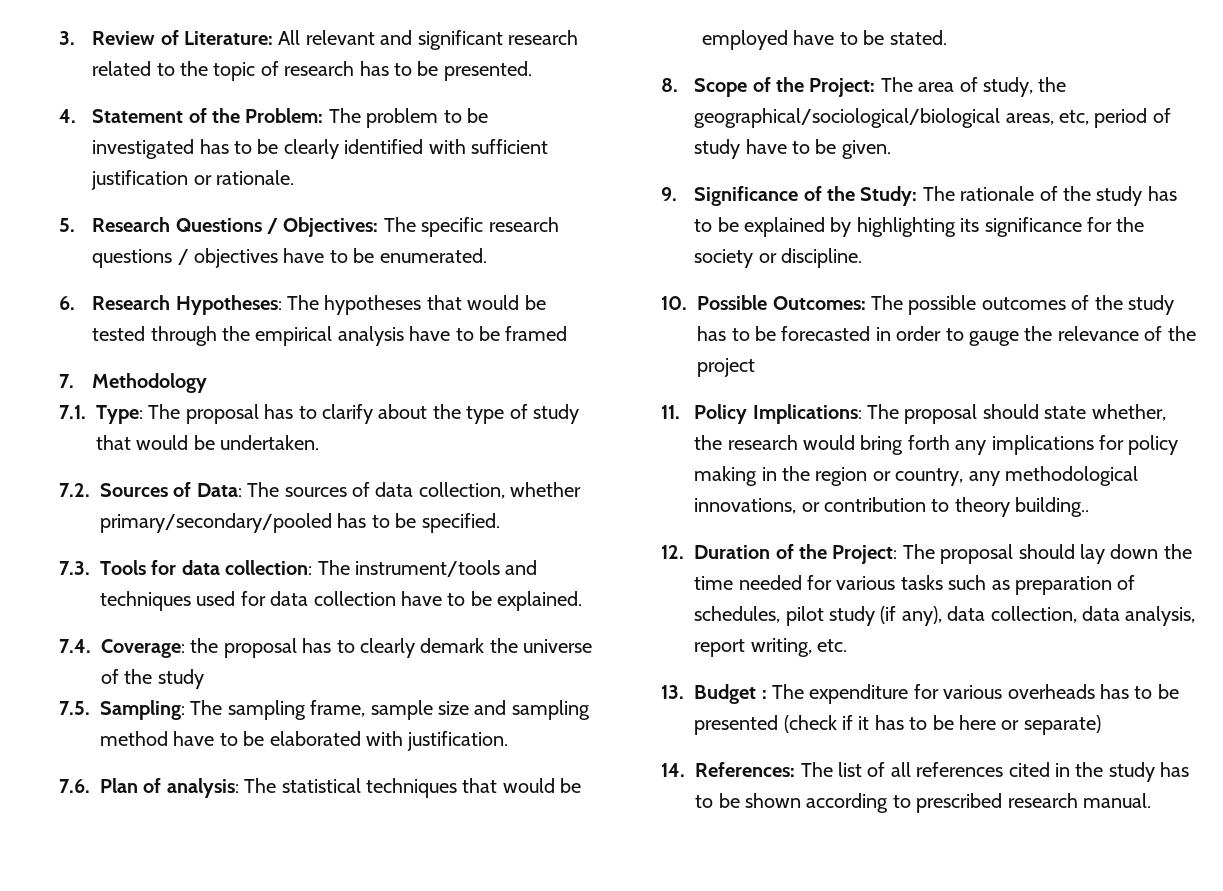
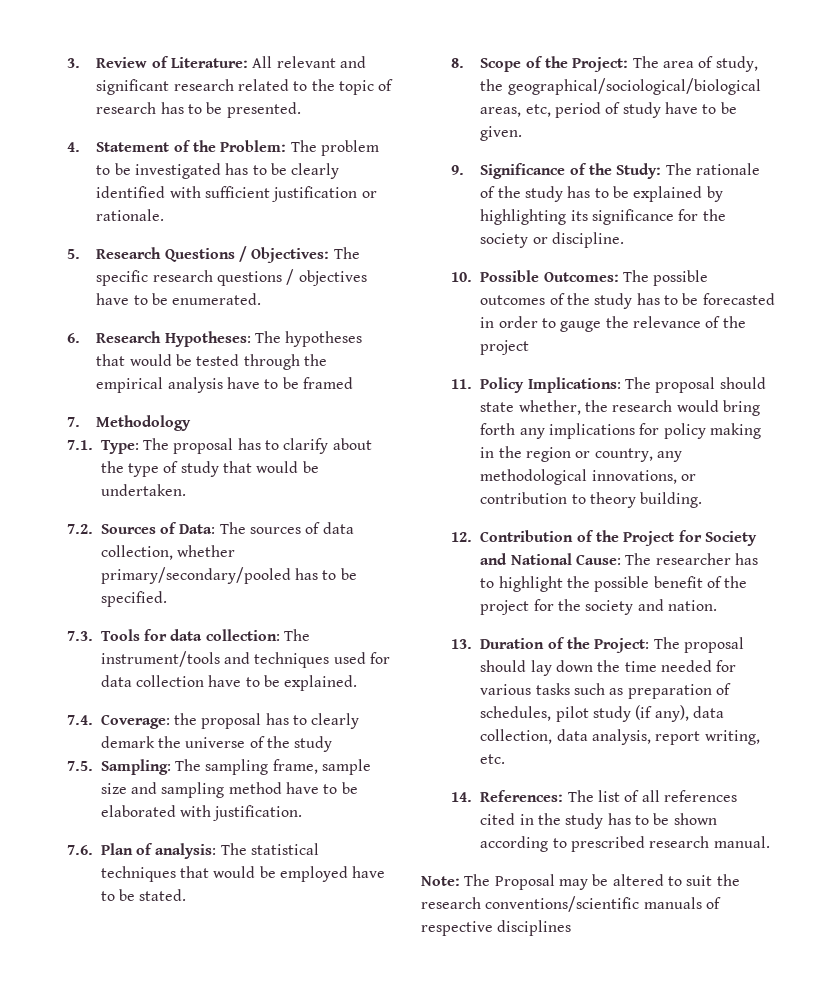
[1015,497,1090,517] [661,545,685,559] building.. // 12. -> [640,492,703,508] [450,530,757,546] [480,553,758,565] [480,576,748,592] [480,599,717,615] [450,639,472,649] building. // 12. Contribution of the Project for Society and National Cause: The researcher has to highlight the possible benefit of the project for the society and nation. // 13.
[661,684,1179,704] [694,715,1101,735] // 13. Budget : The expenditure for various overheads has to be presented (check if it has to be here or separate) -> (506, 759) none
(1151, 800) none -> [421,874,740,890] [421,896,721,912] [421,920,572,936] // Note: The Proposal may be altered to suit the research conventions/scientific manuals of respective disciplines

